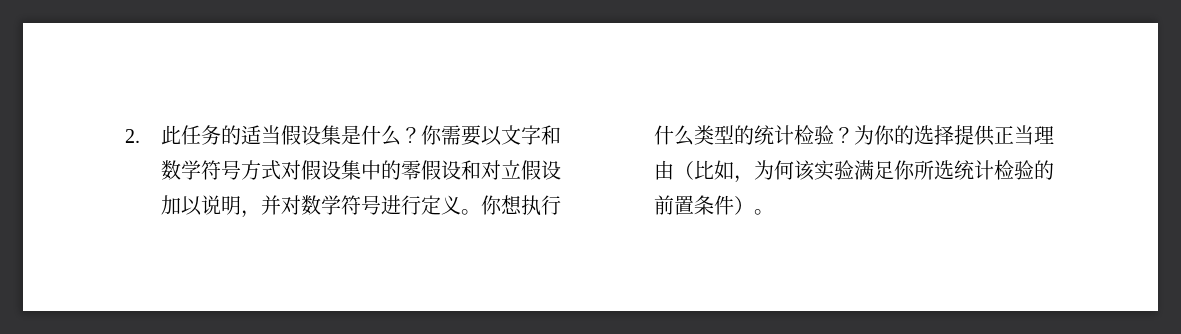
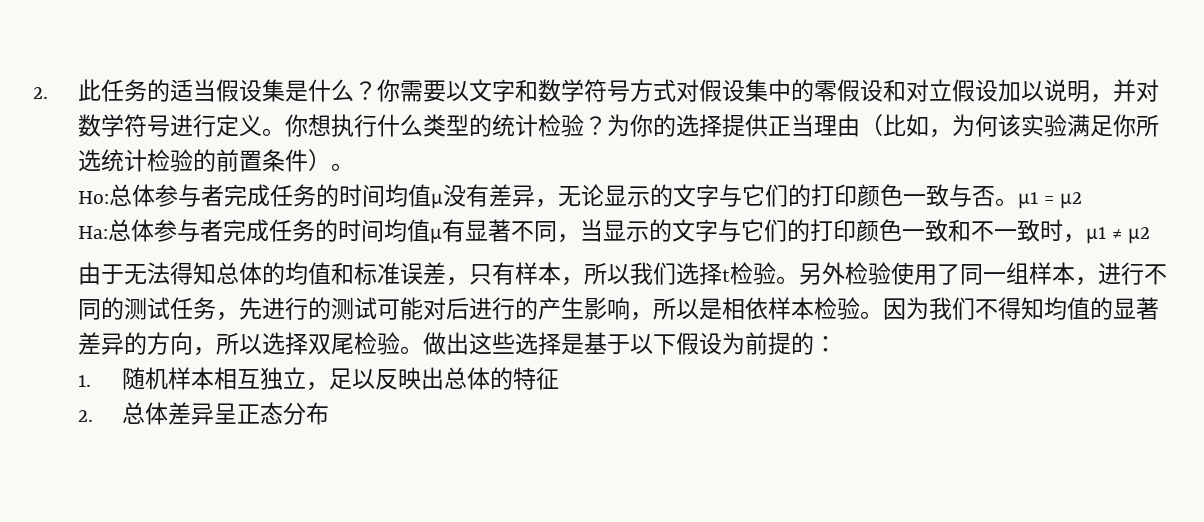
(775, 212) none -> [77,184,1082,209] [77,219,1150,244] [77,262,1167,286] [77,297,1159,321] [77,332,837,356] [77,367,560,391] [77,402,330,425] // Ho:总体参与者完成任务的时间均值μ没有差异，无论显示的文字与它们的打印颜色一致与否。μ1 = μ2 // Ha:总体参与者完成任务的时间均值μ有显著不同，当显示的文字与它们的打印颜色一致和不一致时，μ1 ≠ μ2 // 由于无法得知总体的均值和标准误差，只有样本，所以我们选择t检验。另外检验使用了同一组样本，进行不同的测试任务，先进行的测试可能对后进行的产生影响，所以是相依样本检验。因为我们不得知均值的显著差异的方向，所以选择双尾检验。做出这些选择是基于以下假设为前提的： // 1.随机样本相互独立，足以反映出总体的特征 // 2.总体差异呈正态分布

